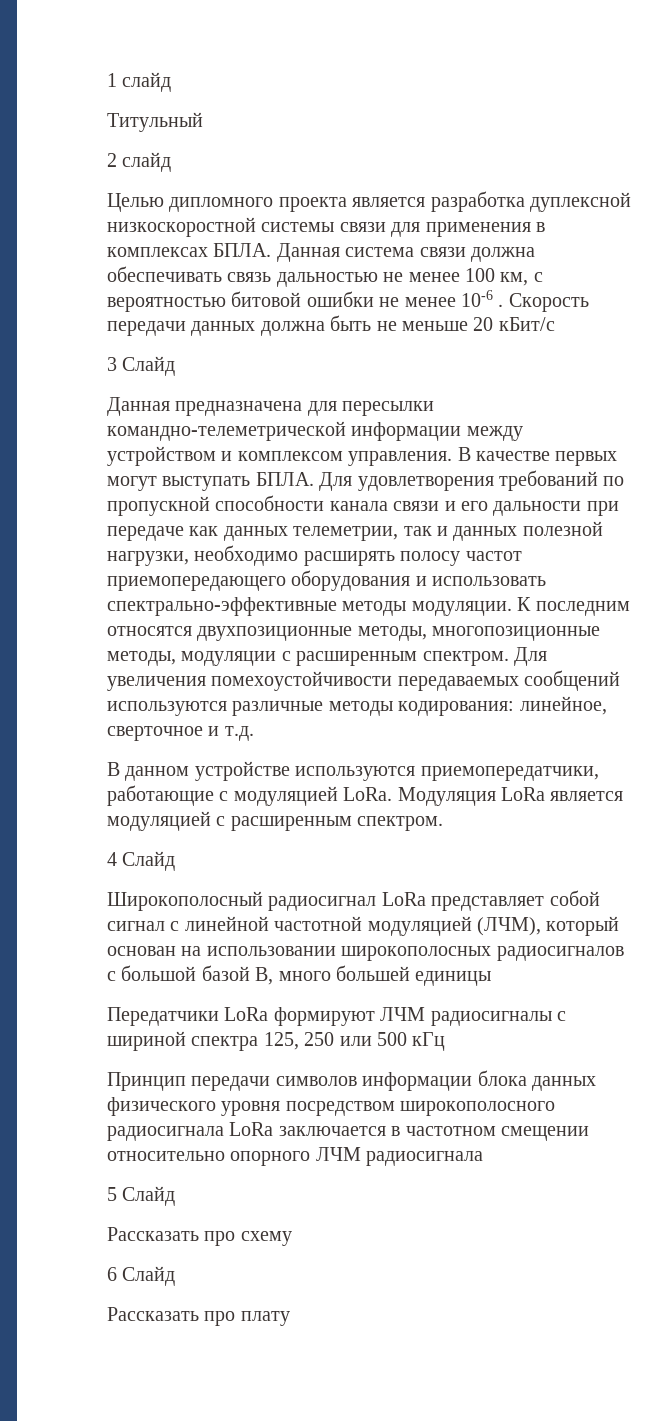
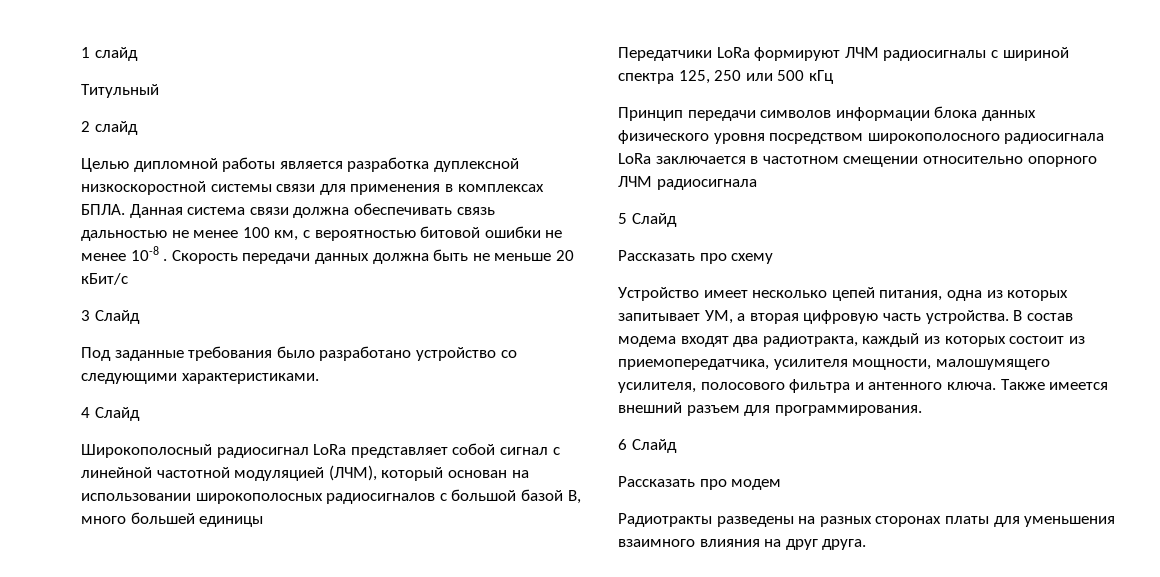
[169,197,347,212] дипломного проекта -> [133,157,276,172] дипломной работы
[460,290,493,307] 10-6 -> [130,246,159,261] 10-8
[107,397,435,416] [107,421,523,441] [107,446,618,466] [107,470,625,491] [107,495,619,516] [107,521,603,541] [107,545,522,566] [107,570,547,591] [107,597,630,616] [107,626,601,641] [107,647,547,666] [107,670,621,691] [107,696,607,716] [107,726,254,741] [107,761,599,781] [107,785,624,806] [107,811,444,831] Данная предназначена для пересылки командно-телеметрической информации между устройством и комплексом управления. В качестве первых могут выступать БПЛА. Для удовлетворения требований по пропускной способности канала связи и его дальности при передаче как данных телеметрии, так и данных полезной нагрузки, необходимо расширять полосу частот приемопередающего оборудования и использовать спектрально-эффективные методы модуляции. К последним относятся двухпозиционные методы, многопозиционные методы, модуляции с расширенным спектром. Для увеличения помехоустойчивости передаваемых сообщений используются различные методы кодирования: линейное, сверточное и т.д. // В данном устройстве используются приемопередатчики, работающие с модуляцией LoRa. Модуляция LoRa является модуляцией с расширенным спектром. -> [81,346,517,361] [81,373,319,384] Под заданные требования было разработано устройство со следующими характеристиками.
[107,1266,176,1286] [107,1307,290,1326] 6 Слайд // Рассказать про плату -> [618,287,1069,301] [618,310,1073,324] [618,333,1085,347] [618,359,1050,370] [618,379,1109,393] [618,402,922,416] [618,439,677,453] [618,476,782,490] [618,513,1116,527] [618,539,867,550] Устройство имеет несколько цепей питания, одна из которых запитывает УМ, а вторая цифровую часть устройства. В состав модема входят два радиотракта, каждый из которых состоит из приемопередатчика, усилителя мощности, малошумящего усилителя, полосового фильтра и антенного ключа. Также имеется внешний разъем для программирования. // 6 Слайд // Рассказать про модем // Радиотракты разведены на разных сторонах платы для уменьшения взаимного влияния на друг друга.

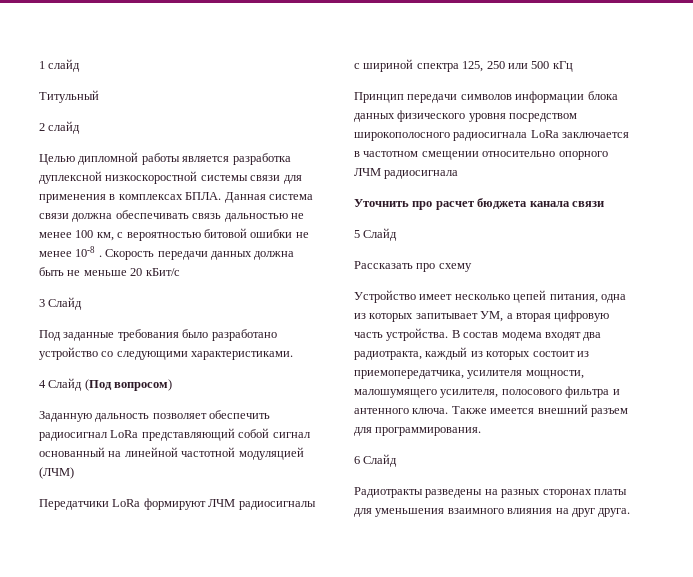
[81,444,212,458] // Широкополосный -> [84,379,173,391] [39,410,271,422] (Под вопросом) // Заданную дальность позволяет обеспечить
[350,447,448,458] представляет -> [141,428,235,441] представляющий
[552,447,560,455] с -> [39,447,122,457] основанный на
[328,465,529,481] [81,489,581,504] [81,512,264,527] (ЛЧМ), который основан на использовании широкополосных радиосигналов с большой базой B, много большей единицы -> [39,467,74,479] (ЛЧМ)
(757, 184) none -> [354,198,604,210] // Уточнить про расчет бюджета канала связи
[618,476,782,490] // Рассказать про модем -> (398, 460) none

